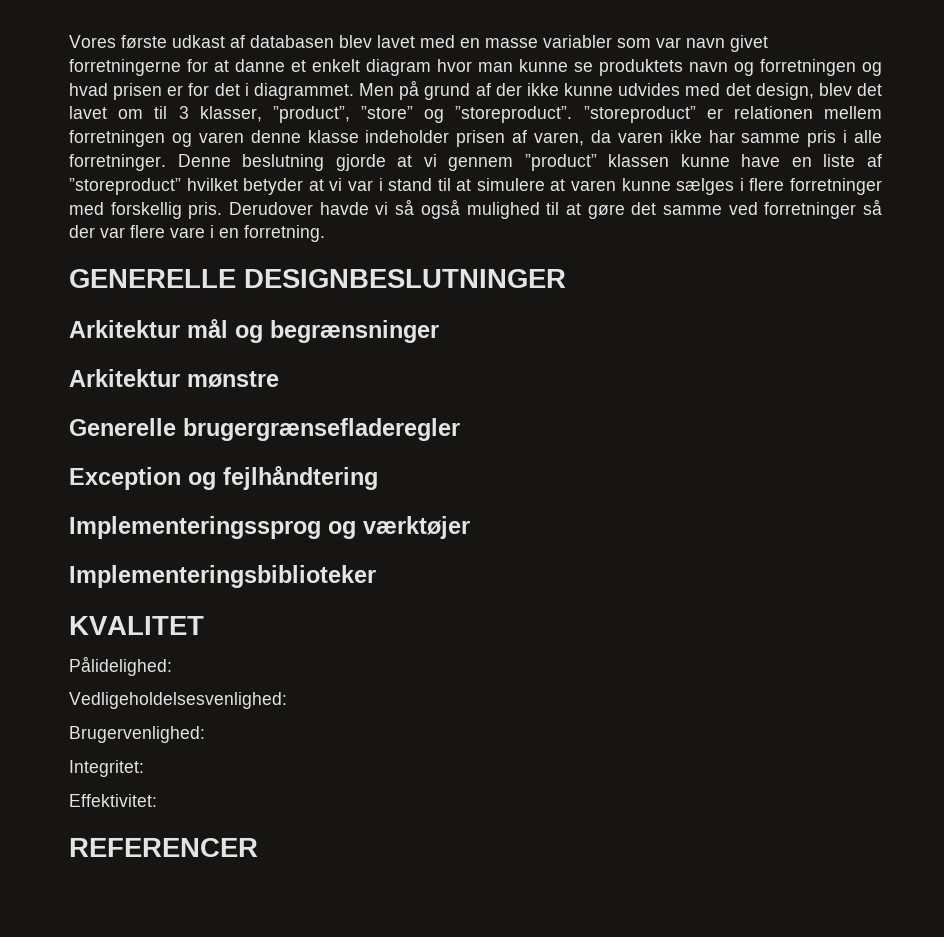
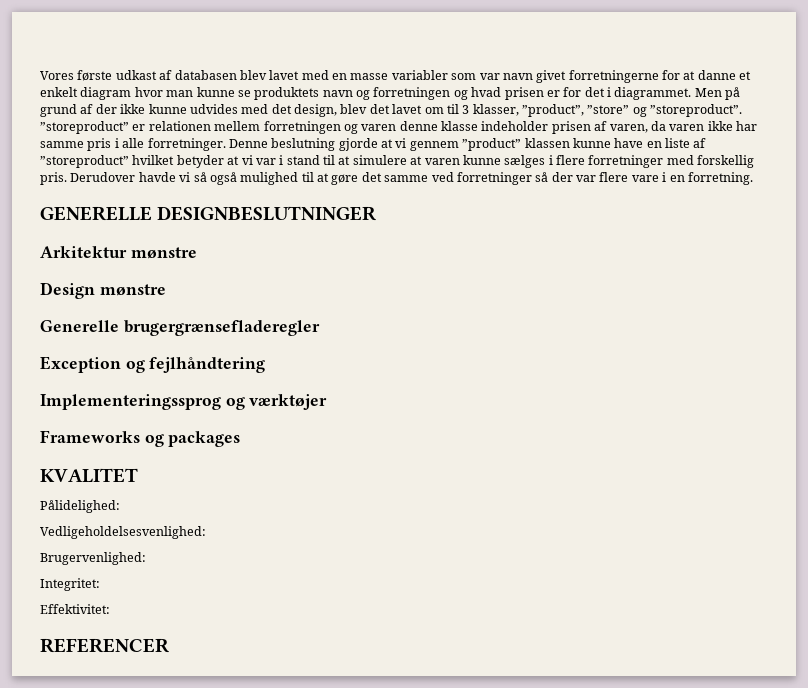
[187,319,439,343] [69,369,180,387] mål og begrænsninger // Arkitektur -> [130,247,197,259] [40,282,95,299] mønstre // Design
[69,565,376,588] Implementeringsbiblioteker -> [40,430,241,447] Frameworks og packages

